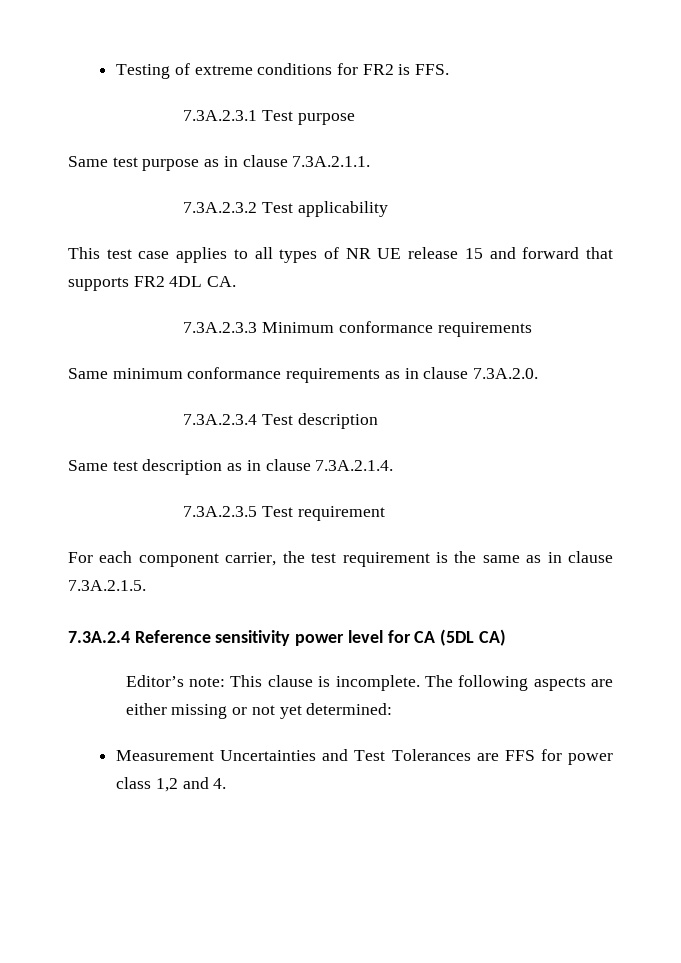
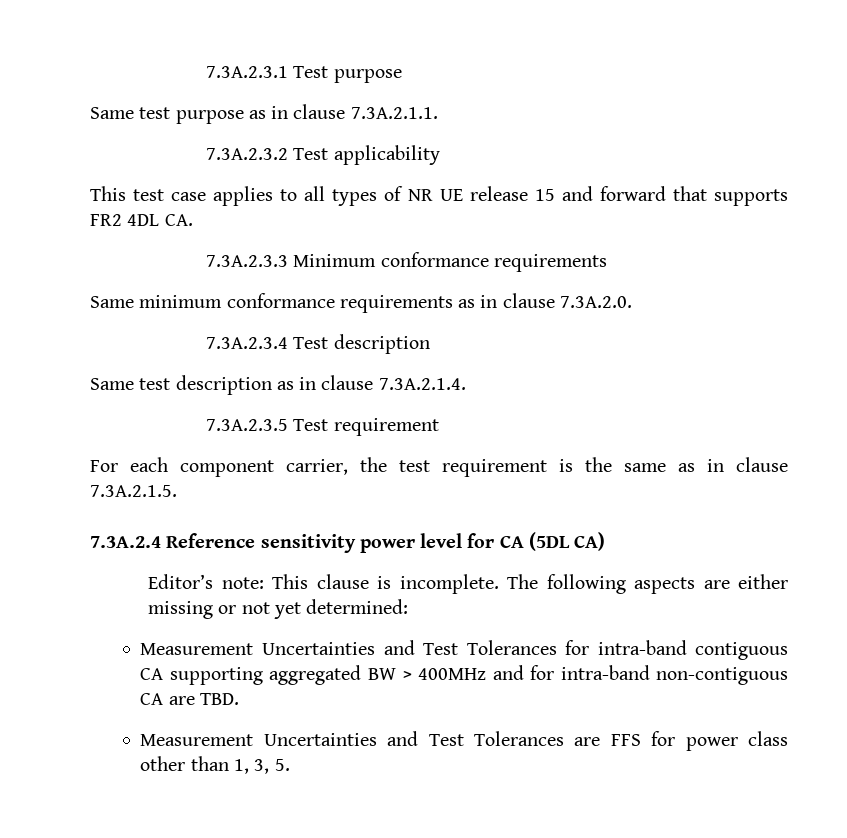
[116,63,450,79] Testing of extreme conditions for FR2 is FFS. // -> (206, 72) none
(393, 709) none -> [140,640,788,660] [140,665,788,685] [140,693,240,705] // Measurement Uncertainties and Test Tolerances for intra-band contiguous CA supporting aggregated BW > 400MHz and for intra-band non-contiguous CA are TBD.
[155,777,227,792] 1,2 and 4. -> [140,756,290,774] other than 1, 3, 5.

